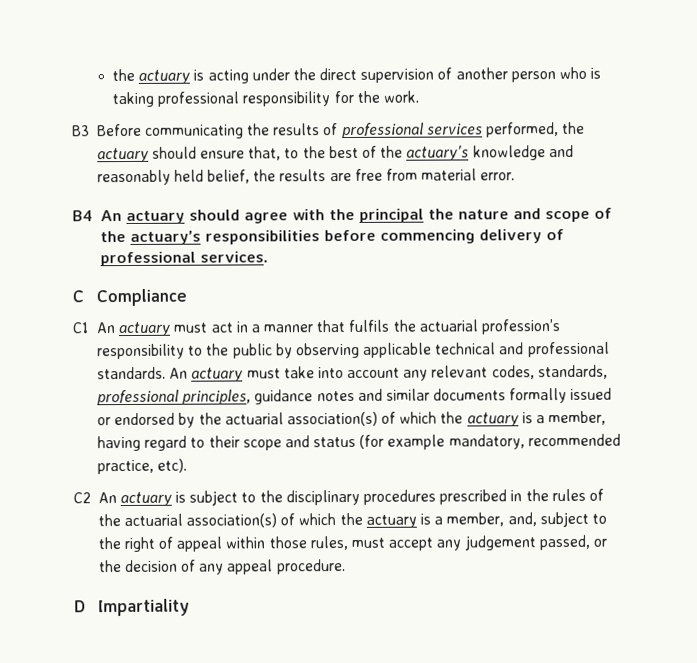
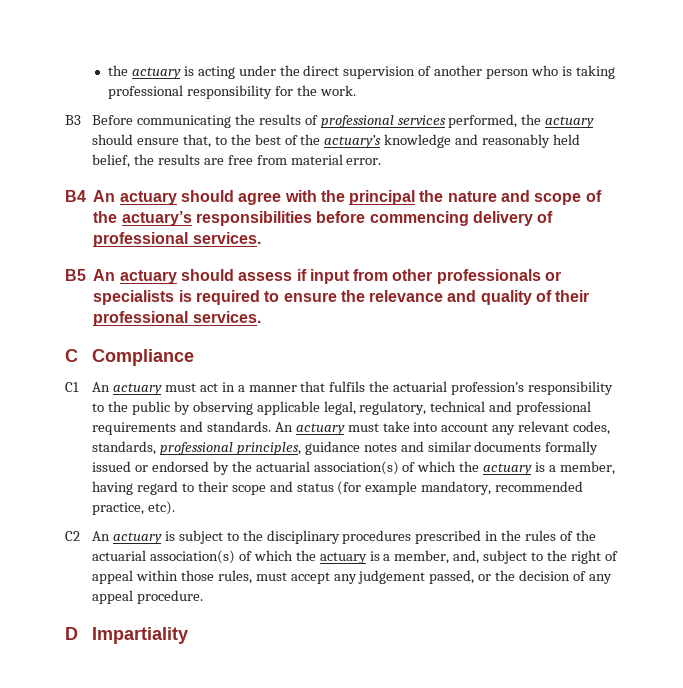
(269, 257) none -> [65,269,562,284] [93,290,590,305] [93,311,261,326] // B5 An actuary should assess if input from other professionals or specialists is required to ensure the relevance and quality of their professional services.
(433, 350) none -> [323,401,427,415] legal, regulatory,
(610, 349) none -> [92,421,203,435] requirements and

